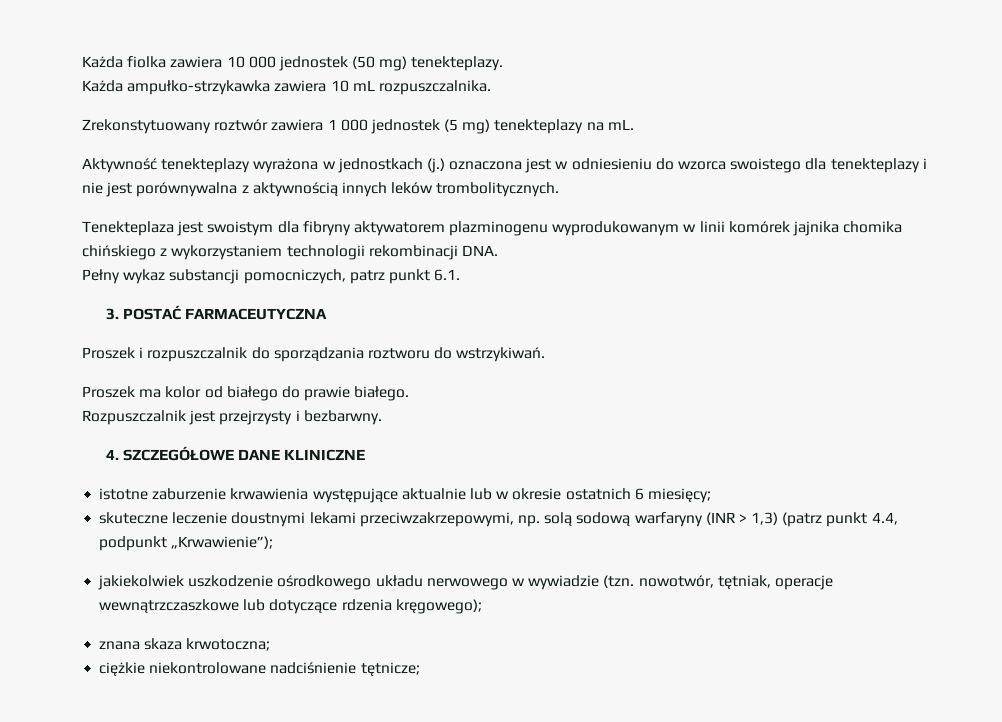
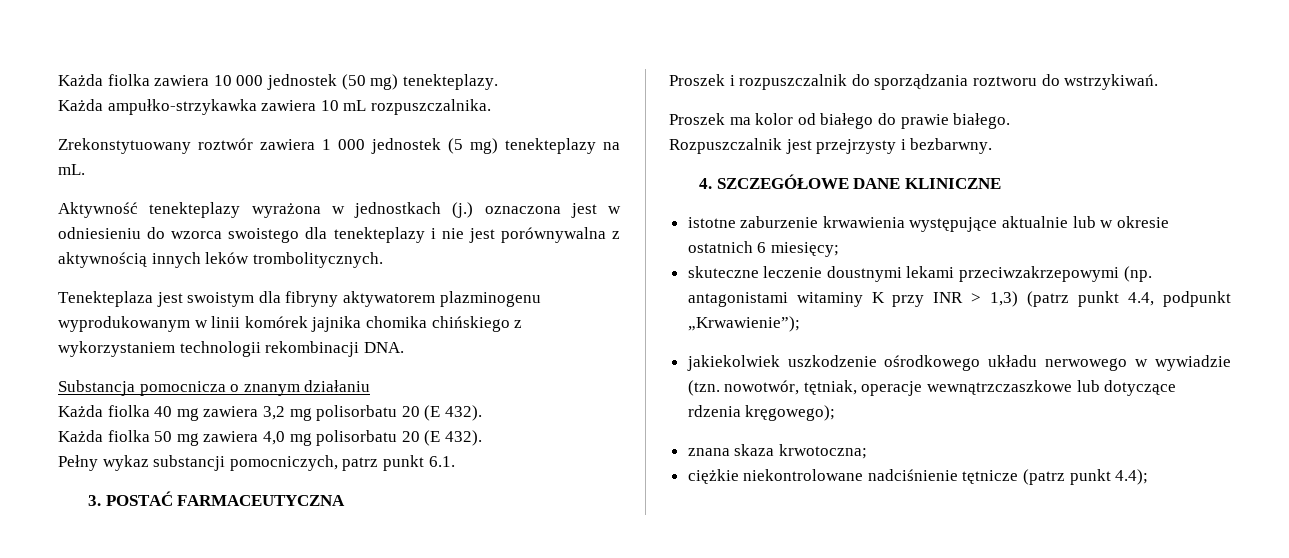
(498, 250) none -> [58,380,371,396] [58,405,482,421] [58,430,482,446] // Substancja pomocnicza o znanym działaniu // Każda fiolka 40 mg zawiera 3,2 mg polisorbatu 20 (E 432). // Każda fiolka 50 mg zawiera 4,0 mg polisorbatu 20 (E 432).
[359,512,735,527] przeciwzakrzepowymi, np. solą sodową warfaryny (INR -> [959,266,1152,282] [687,292,964,307] przeciwzakrzepowymi (np. antagonistami witaminy K przy INR
[360,662,420,676] tętnicze; -> [962,469,1149,485] tętnicze (patrz punkt 4.4);

